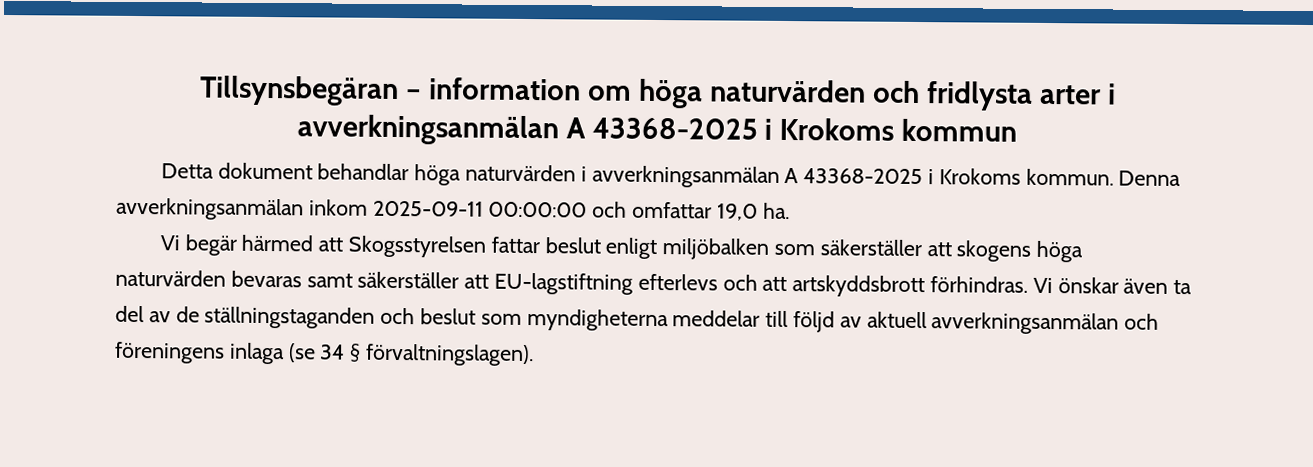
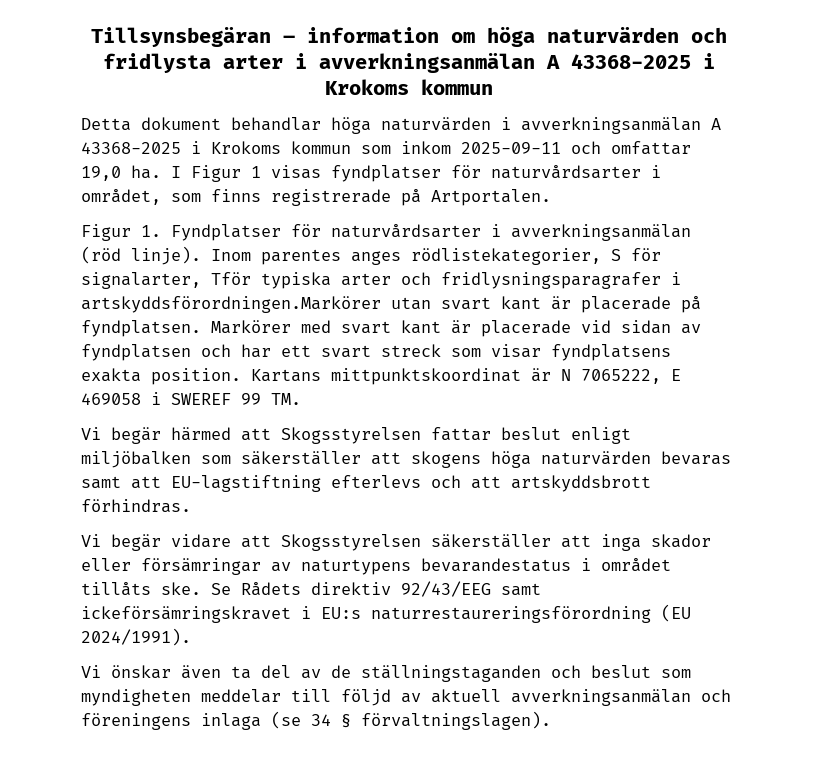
[1025,168,1182,187] [116,197,304,221] kommun. Denna avverkningsanmälan -> [291,141,391,154] kommun som
[488,201,588,218] 00:00:00 -> (561, 148) none
(790, 211) none -> [171,165,661,182] [81,189,551,206] [81,224,691,241] [81,246,661,265] [81,272,681,289] [81,296,701,313] [81,320,701,337] [81,344,671,361] [81,368,681,385] [81,392,301,405] I Figur 1 visas fyndplatser för naturvårdsarter i området, som finns registrerade på Artportalen. // Figur 1. Fyndplatser för naturvårdsarter i avverkningsanmälan (röd linje). Inom parentes anges rödlistekategorier, S för signalarter, Tför typiska arter och fridlysningsparagrafer i artskyddsförordningen.Markörer utan svart kant är placerade på fyndplatsen. Markörer med svart kant är placerade vid sidan av fyndplatsen och har ett svart streck som visar fyndplatsens exakta position. Kartans mittpunktskoordinat är N 7065222, E 469058 i SWEREF 99 TM.
[357,271,460,289] säkerställer -> (121, 482) none
(1029, 284) none -> [81,534,711,551] [81,558,671,575] [81,581,541,597] [81,604,691,623] [81,628,191,646] // Vi begär vidare att Skogsstyrelsen säkerställer att inga skador eller försämringar av naturtypens bevarandestatus i området tillåts ske. Se Rådets direktiv 92/43/EEG samt ickeförsämringskravet i EU:s naturrestaureringsförordning (EU 2024/1991). //
[526,309,669,332] myndigheterna -> [81,689,191,706] myndigheten

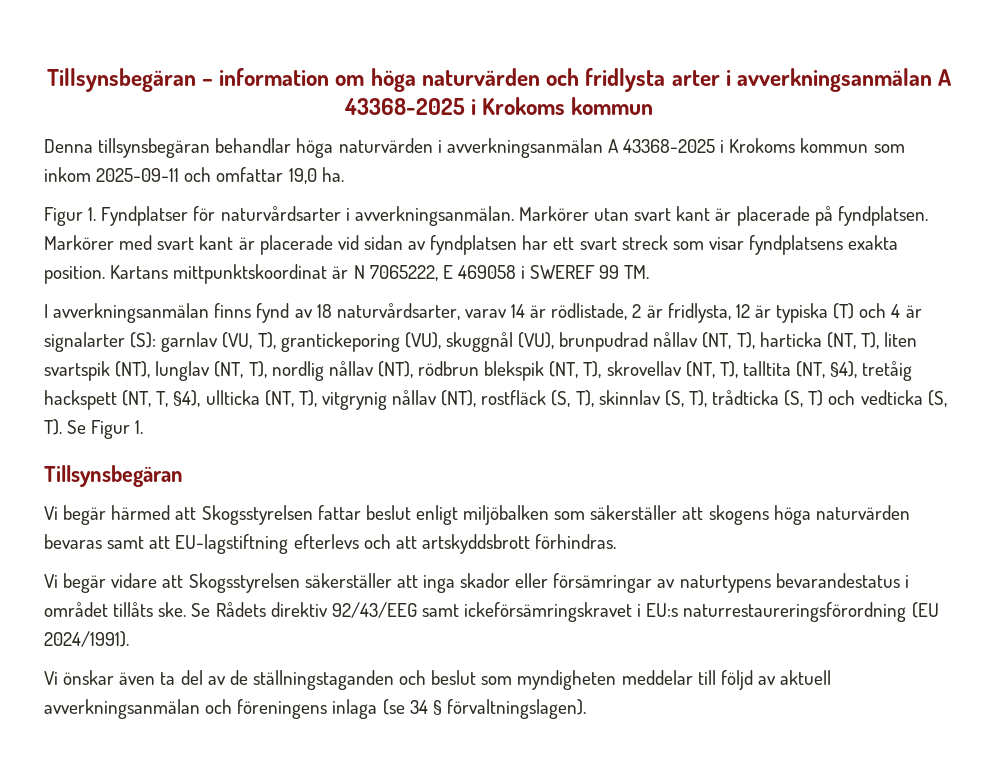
[81,117,221,131] Detta dokument -> [44,138,211,158] Denna tillsynsbegäran
[171,165,661,182] [81,189,551,206] I Figur 1 visas fyndplatser för naturvårdsarter i området, som finns registrerade på Artportalen. -> (344, 174) none
[511,224,691,241] [81,246,661,265] [81,272,681,289] [81,296,381,313] avverkningsanmälan (röd linje). Inom parentes anges rödlistekategorier, S för signalarter, Tför typiska arter och fridlysningsparagrafer i artskyddsförordningen.Markörer -> [354,206,589,226] avverkningsanmälan. Markörer
[201,344,231,357] och -> (518, 245) none
(301, 399) none -> [44,303,922,323] [44,332,918,352] [44,361,913,381] [44,390,947,410] [44,419,144,439] [44,465,183,487] // I avverkningsanmälan finns fynd av 18 naturvårdsarter, varav 14 är rödlistade, 2 är fridlysta, 12 är typiska (T) och 4 är signalarter (S): garnlav (VU, T), grantickeporing (VU), skuggnål (VU), brunpudrad nållav (NT, T), harticka (NT, T), liten svartspik (NT), lunglav (NT, T), nordlig nållav (NT), rödbrun blekspik (NT, T), skrovellav (NT, T), talltita (NT, §4), tretåig hackspett (NT, T, §4), ullticka (NT, T), vitgrynig nållav (NT), rostfläck (S, T), skinnlav (S, T), trådticka (S, T) och vedticka (S, T). Se Figur 1. // Tillsynsbegäran

